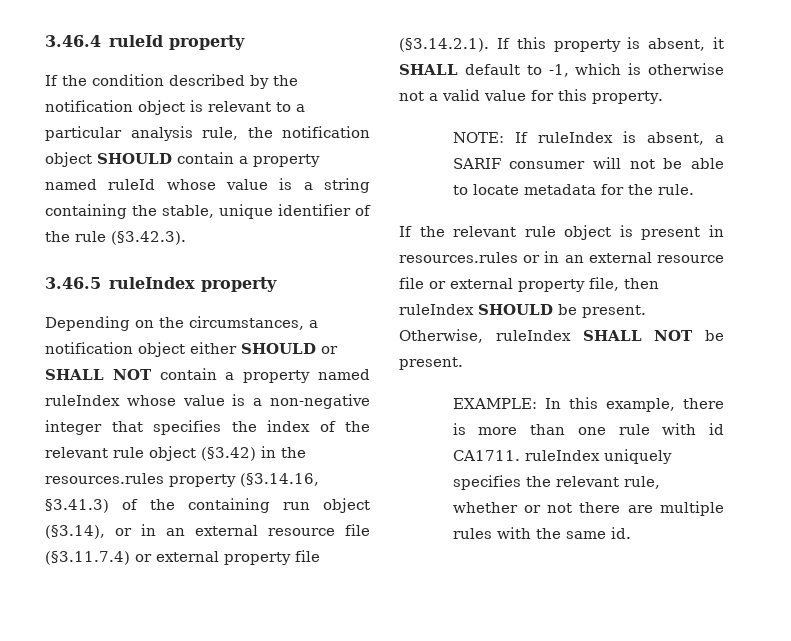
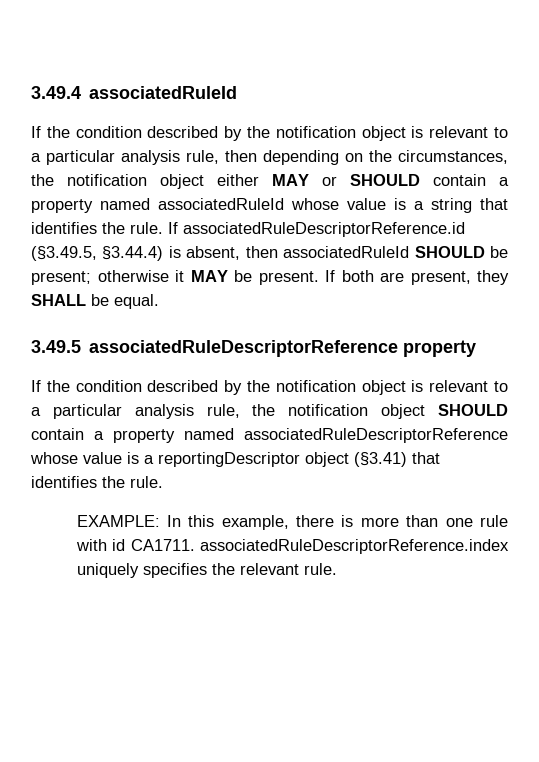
[45,35,163,47] 3.46.4 ruleId -> [31,86,238,99] [31,126,509,141] [31,150,508,165] [31,174,509,189] [31,198,508,213] [31,222,465,237] [31,246,508,261] [31,270,509,285] [31,294,159,309] [31,340,399,357] 3.49.4 associatedRuleId // If the condition described by the notification object is relevant to a particular analysis rule, then depending on the circumstances, the notification object either MAY or SHOULD contain a property named associatedRuleId whose value is a string that identifies the rule. If associatedRuleDescriptorReference.id (§3.49.5, §3.44.4) is absent, then associatedRuleId SHOULD be present; otherwise it MAY be present. If both are present, they SHALL be equal. // 3.49.5 associatedRuleDescriptorReference
[108,178,370,193] [45,204,371,219] [45,231,186,245] [45,277,277,292] [45,316,318,331] [45,342,338,357] [45,368,371,383] [45,394,371,409] [45,420,370,435] [45,446,306,461] [45,473,319,487] [45,498,370,513] [45,524,370,539] [45,550,320,565] [399,37,724,52] [399,63,724,77] [399,89,663,104] [452,131,724,145] [452,157,724,169] [452,184,694,195] [399,225,724,240] [399,251,724,263] [399,277,659,292] [399,304,646,318] [399,329,724,343] [399,357,463,370] ruleId whose value is a string containing the stable, unique identifier of the rule (§3.42.3). // 3.46.5 ruleIndex property // Depending on the circumstances, a notification object either SHOULD or SHALL NOT contain a property named ruleIndex whose value is a non-negative integer that specifies the index of the relevant rule object (§3.42) in the resources.rules property (§3.14.16, §3.41.3) of the containing run object (§3.14), or in an external resource file (§3.11.7.4) or external property file (§3.14.2.1). If this property is absent, it SHALL default to -1, which is otherwise not a valid value for this property. // NOTE: If ruleIndex is absent, a SARIF consumer will not be able to locate metadata for the rule. // If the relevant rule object is present in resources.rules or in an external resource file or external property file, then ruleIndex SHOULD be present. Otherwise, ruleIndex SHALL NOT be present. -> [244,428,508,443] [30,452,440,467] [31,476,163,488] associatedRuleDescriptorReference whose value is a reportingDescriptor object (§3.41) that identifies the rule.
[524,450,600,461] ruleIndex -> [200,539,509,554] associatedRuleDescriptorReference.index
[623,476,660,489] [452,501,724,516] [452,527,631,539] rule, whether or not there are multiple rules with the same id. -> [303,563,337,575] rule.

